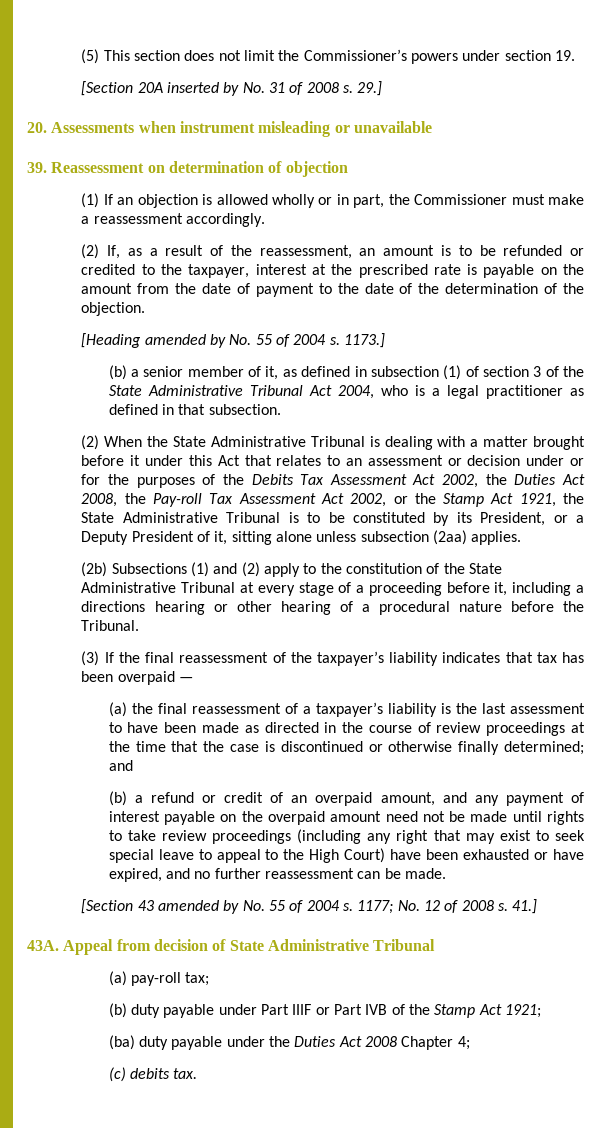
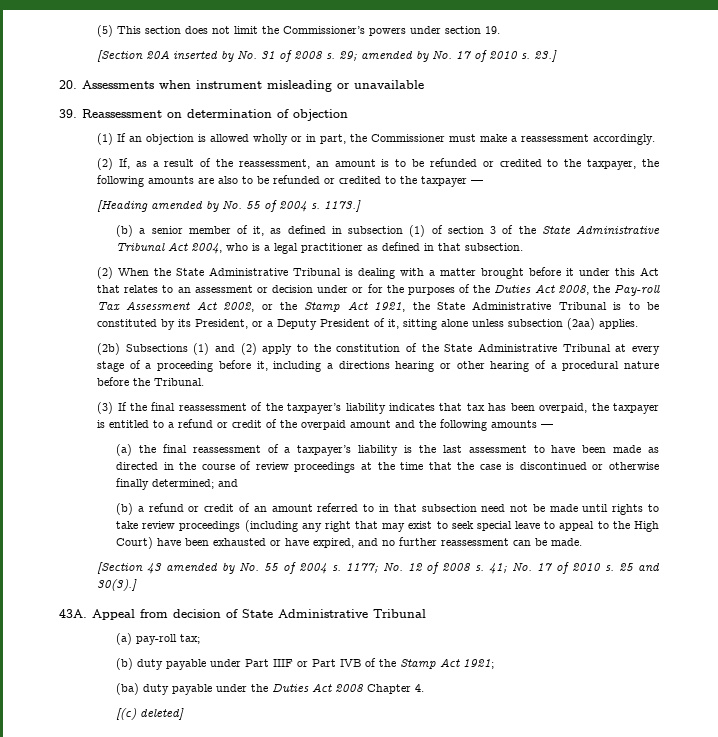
[357,81,383,96] 29.] -> [339,50,558,62] 29; amended by No. 17 of 2010 s. 23.]
[255,264,584,278] [81,283,584,297] [81,302,146,316] interest at the prescribed rate is payable on the amount from the date of payment to the date of the determination of the objection. -> [642,159,659,167] [97,175,484,187] the following amounts are also to be refunded or credited to the taxpayer —
[251,474,507,488] Debits Tax Assessment Act 2002, the -> (491, 289) none
[117,671,175,685] overpaid -> [539,403,659,414] [97,419,538,431] overpaid, the taxpayer is entitled to a refund or credit of the overpaid amount and the following amounts
[315,792,585,806] [108,811,382,825] overpaid amount, and any payment of interest payable on the overpaid amount -> [271,503,477,512] amount referred to in that subsection
[512,899,538,914] 41.] -> [489,562,661,574] [97,579,138,591] 41; No. 17 of 2010 s. 25 and 30(3).]
[457,1036,470,1050] [108,1067,198,1082] 4; // (c) debits tax. -> [415,684,425,692] [116,708,185,720] 4. // [(c) deleted]

